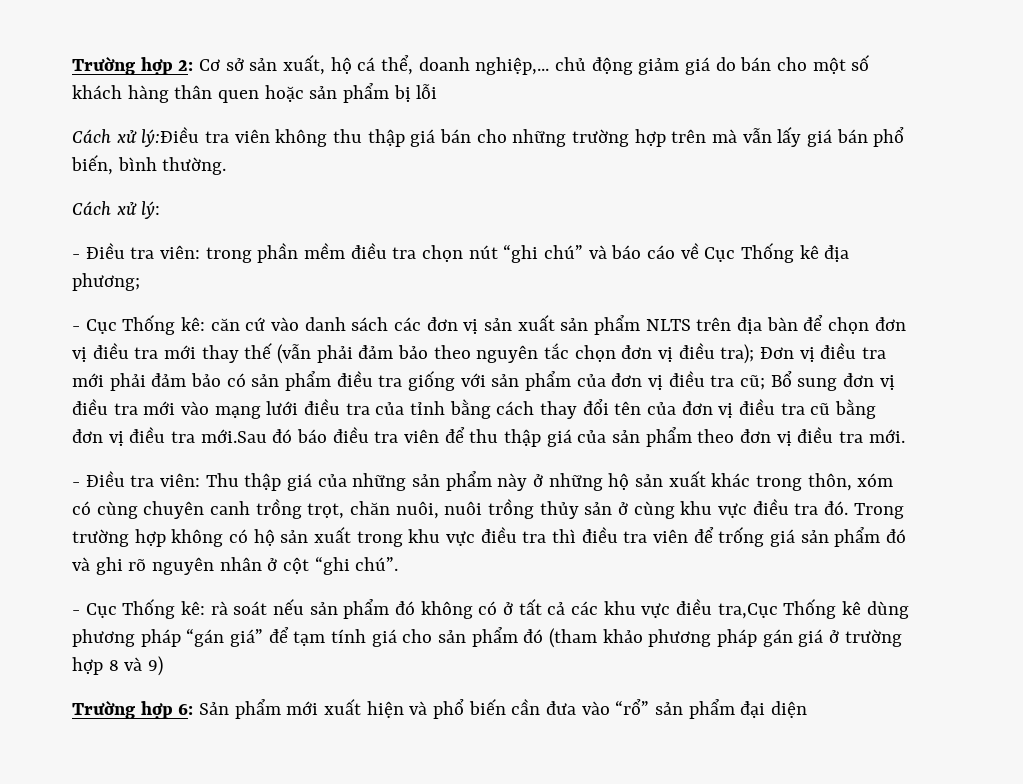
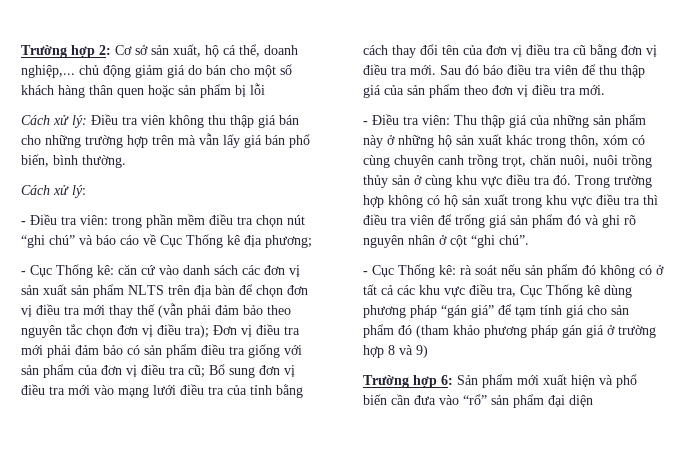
[141,127,200,147] lý:Điều -> [72,114,118,128] lý: Điều
[200,429,267,443] mới.Sau -> [410,65,461,75] mới. Sau
[717,603,778,619] tra,Cục -> [497,285,542,297] tra, Cục

